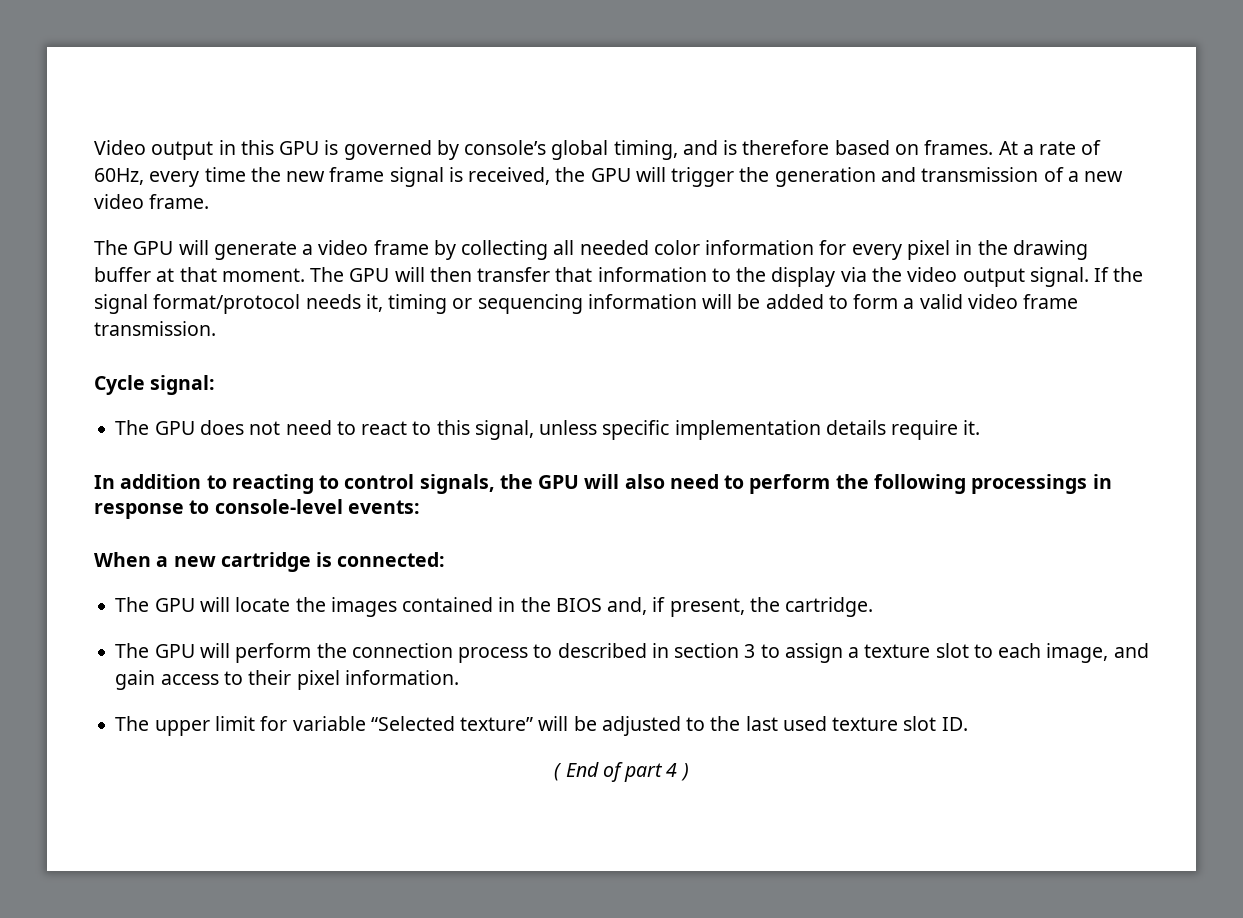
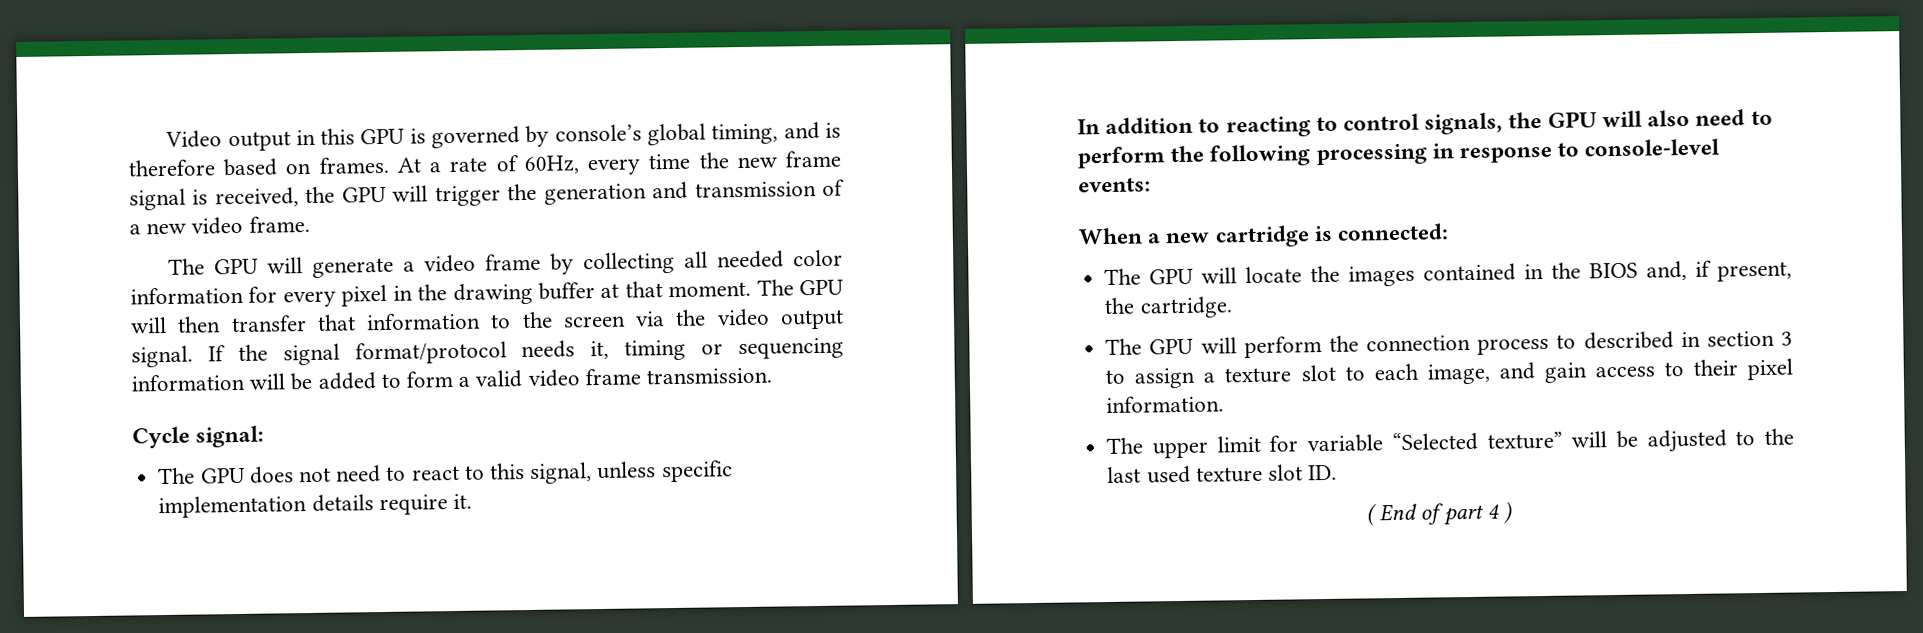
[771,267,836,287] display -> [562,315,626,328] screen
[971,474,1088,494] processings -> [1315,143,1427,166] processing

